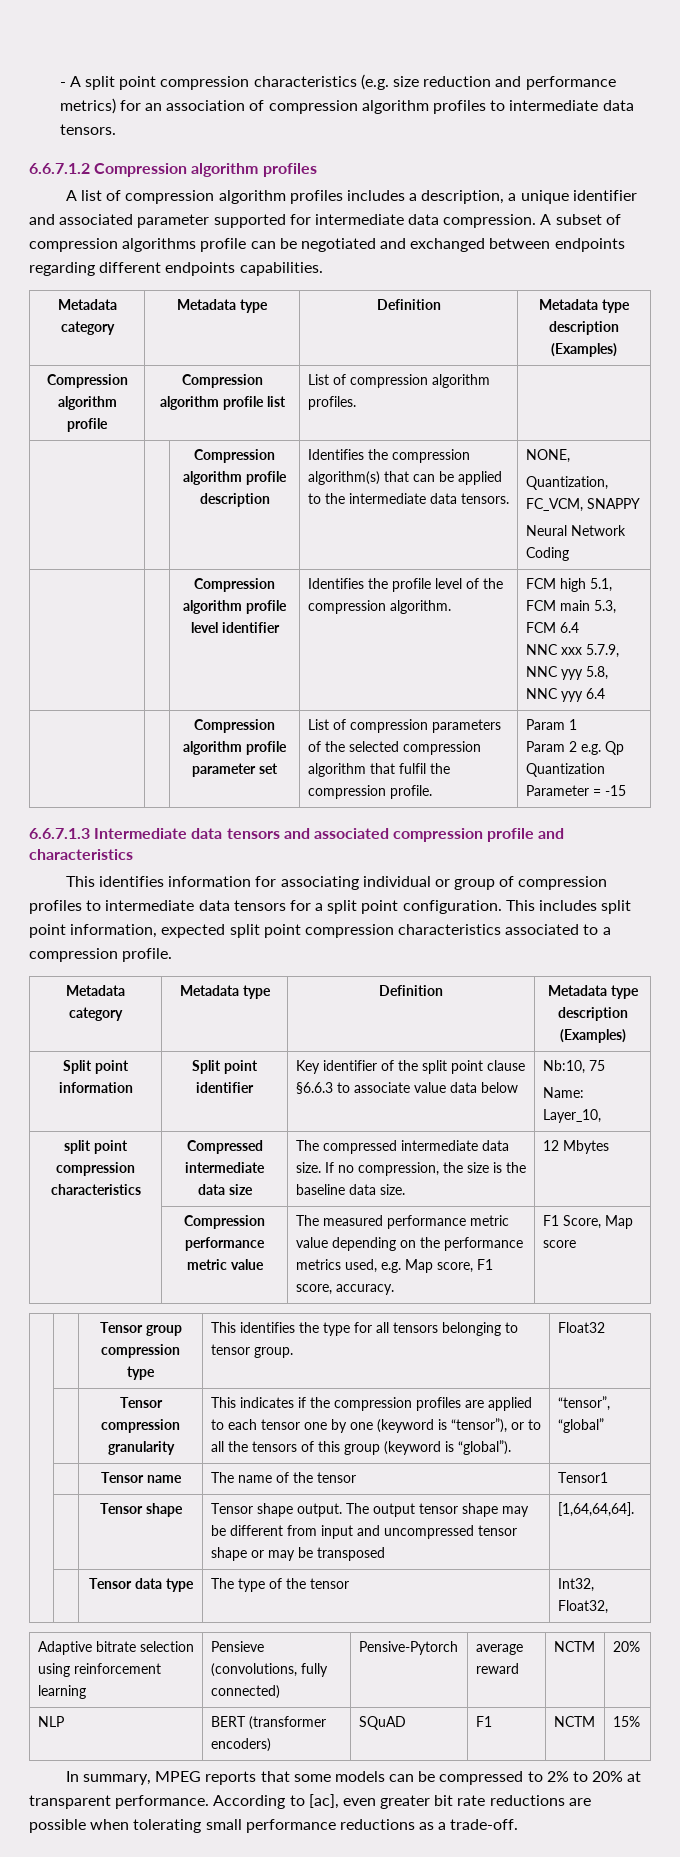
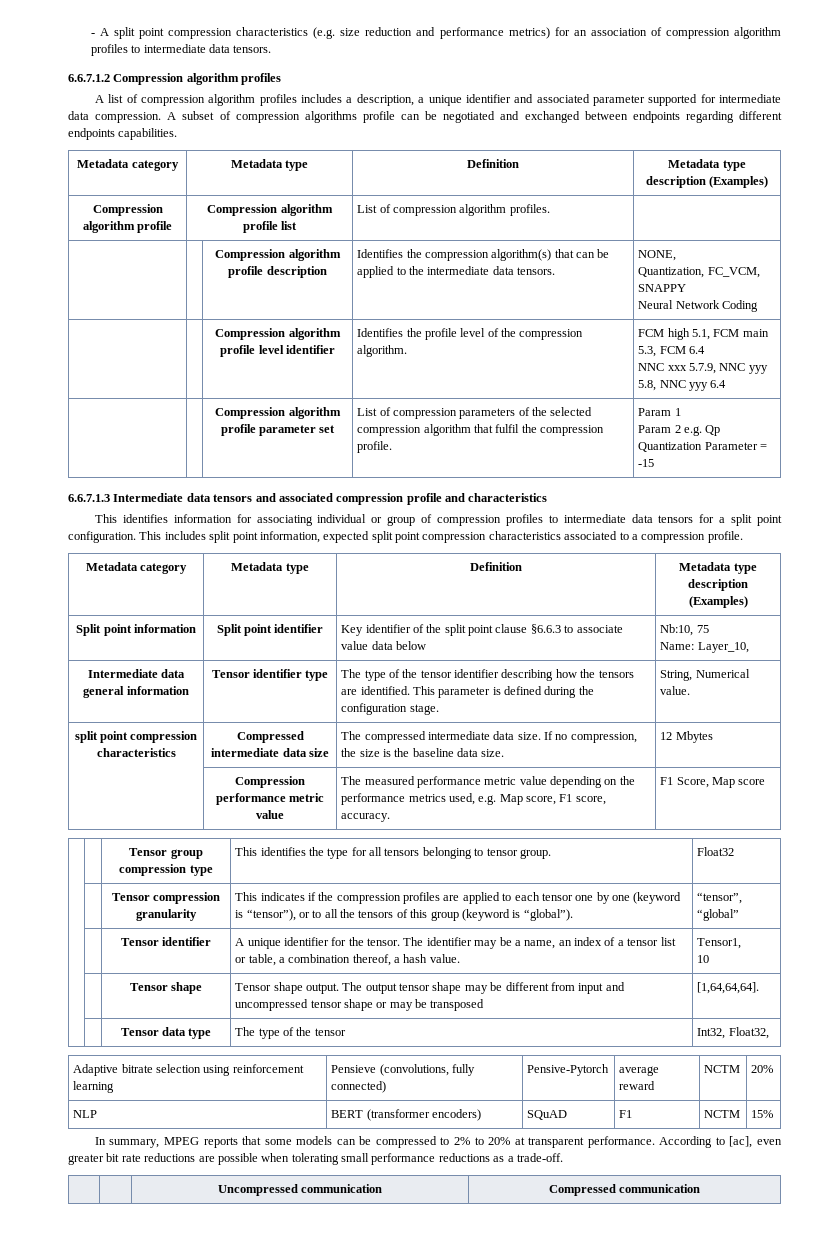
(601, 1116) none -> [87,669,186,678] [83,686,189,698] [211,669,329,681] [341,669,634,681] [341,686,594,698] [341,703,439,715] [660,669,750,681] [660,686,691,695] // Intermediate data general information | Tensor identifier type | The type of the tensor identifier describing how the tensors are identified. This parameter is defined during the configuration stage. | String, Numerical value.
[146,1475,182,1483] [210,1472,356,1483] [557,1472,608,1483] name | The name of the tensor | Tensor1 -> [162,937,212,946] [235,937,676,949] [235,954,460,966] [697,938,742,949] [697,955,710,963] identifier | A unique identifier for the tensor. The identifier may be a name, an index of a tensor list or table, a combination thereof, a hash value. | Tensor1, // 10
(519, 1824) none -> [217,1184,383,1196] [548,1184,701,1196] // | | Uncompressed communication | Compressed communication

